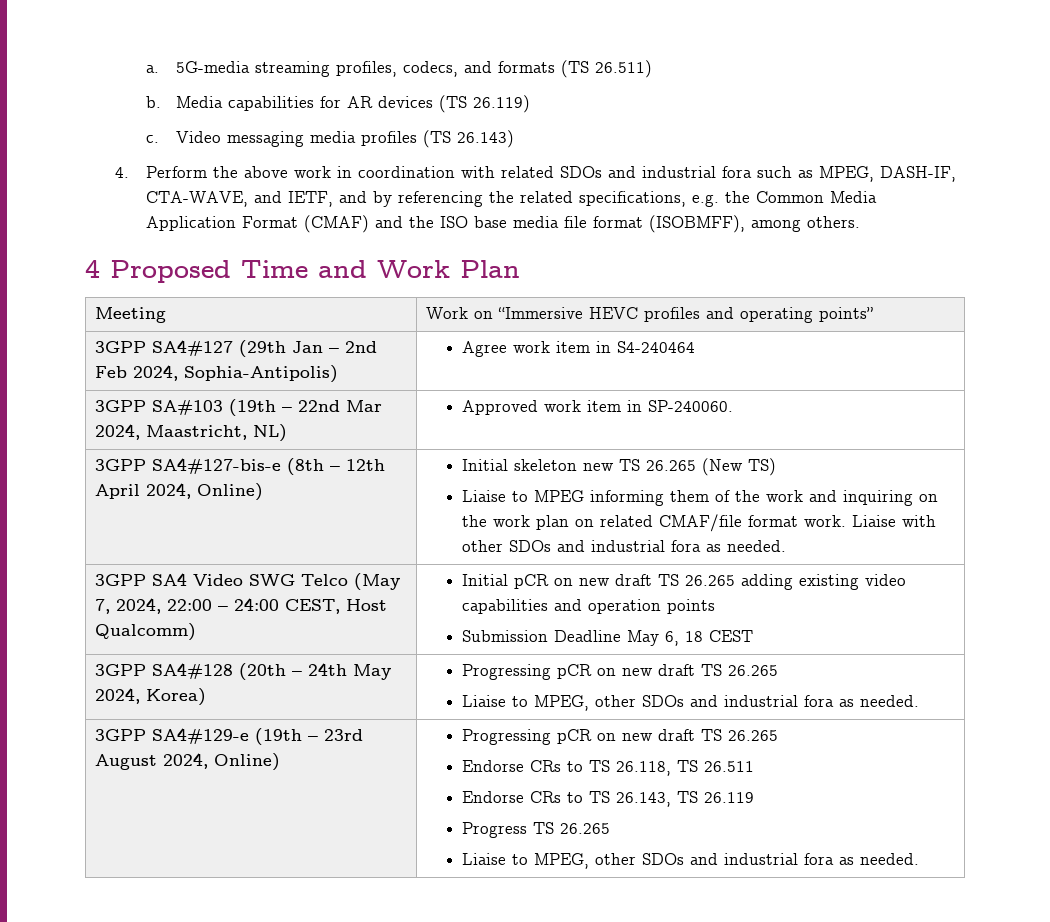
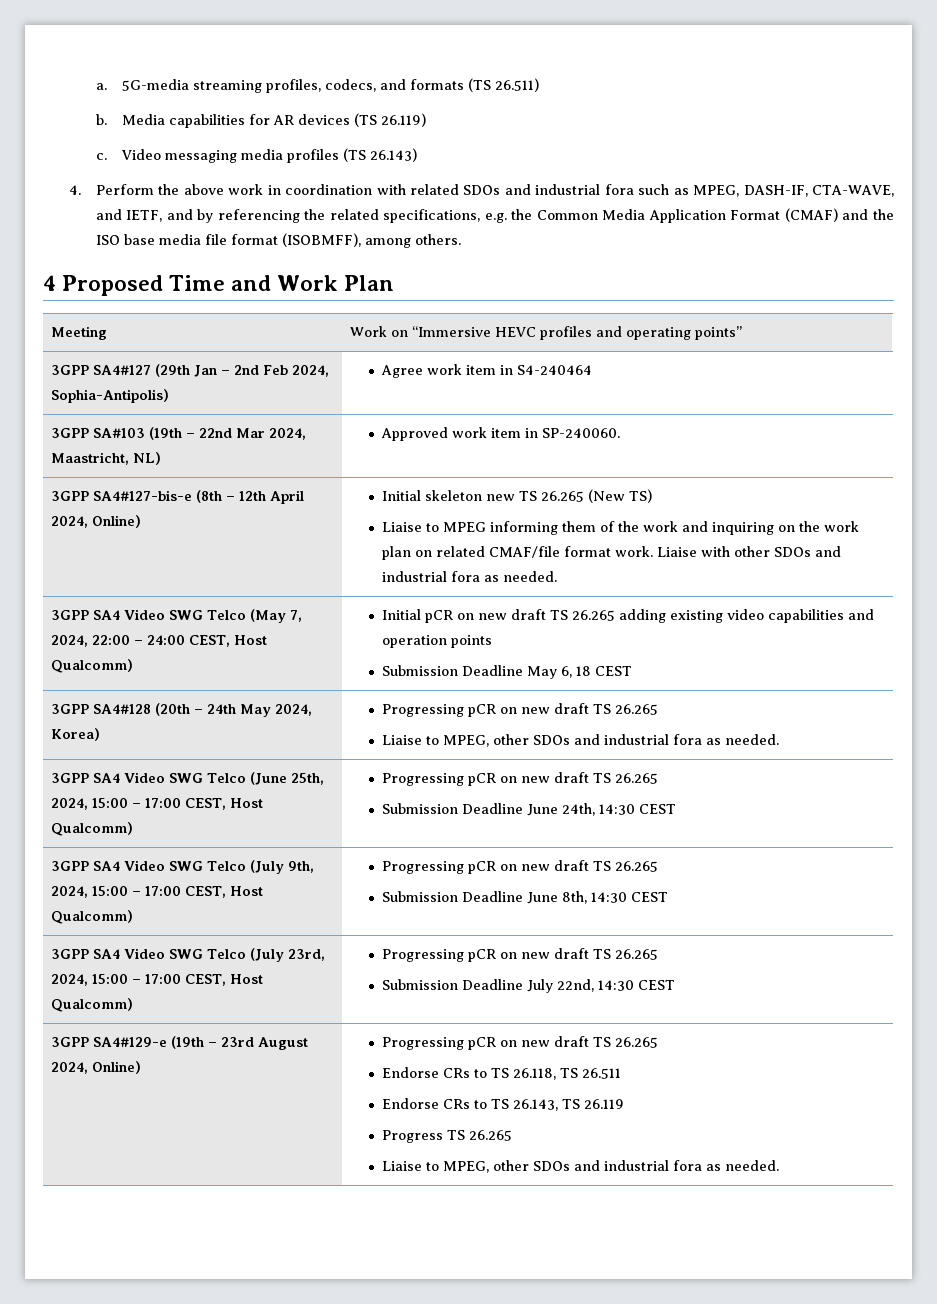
(920, 701) none -> [51,772,325,785] [51,798,264,810] [51,822,134,836] [381,772,658,786] [381,803,676,816] [51,860,315,874] [51,886,264,898] [51,910,134,924] [381,860,658,874] [381,891,668,904] [51,948,326,962] [51,974,264,986] [51,998,134,1012] [381,948,658,962] [381,979,675,993] // 3GPP SA4 Video SWG Telco (June 25th, 2024, 15:00 – 17:00 CEST, Host Qualcomm) | Progressing pCR on new draft TS 26.265 // Submission Deadline June 24th, 14:30 CEST // 3GPP SA4 Video SWG Telco (July 9th, 2024, 15:00 – 17:00 CEST, Host Qualcomm) | Progressing pCR on new draft TS 26.265 // Submission Deadline June 8th, 14:30 CEST // 3GPP SA4 Video SWG Telco (July 23rd, 2024, 15:00 – 17:00 CEST, Host Qualcomm) | Progressing pCR on new draft TS 26.265 // Submission Deadline July 22nd, 14:30 CEST

